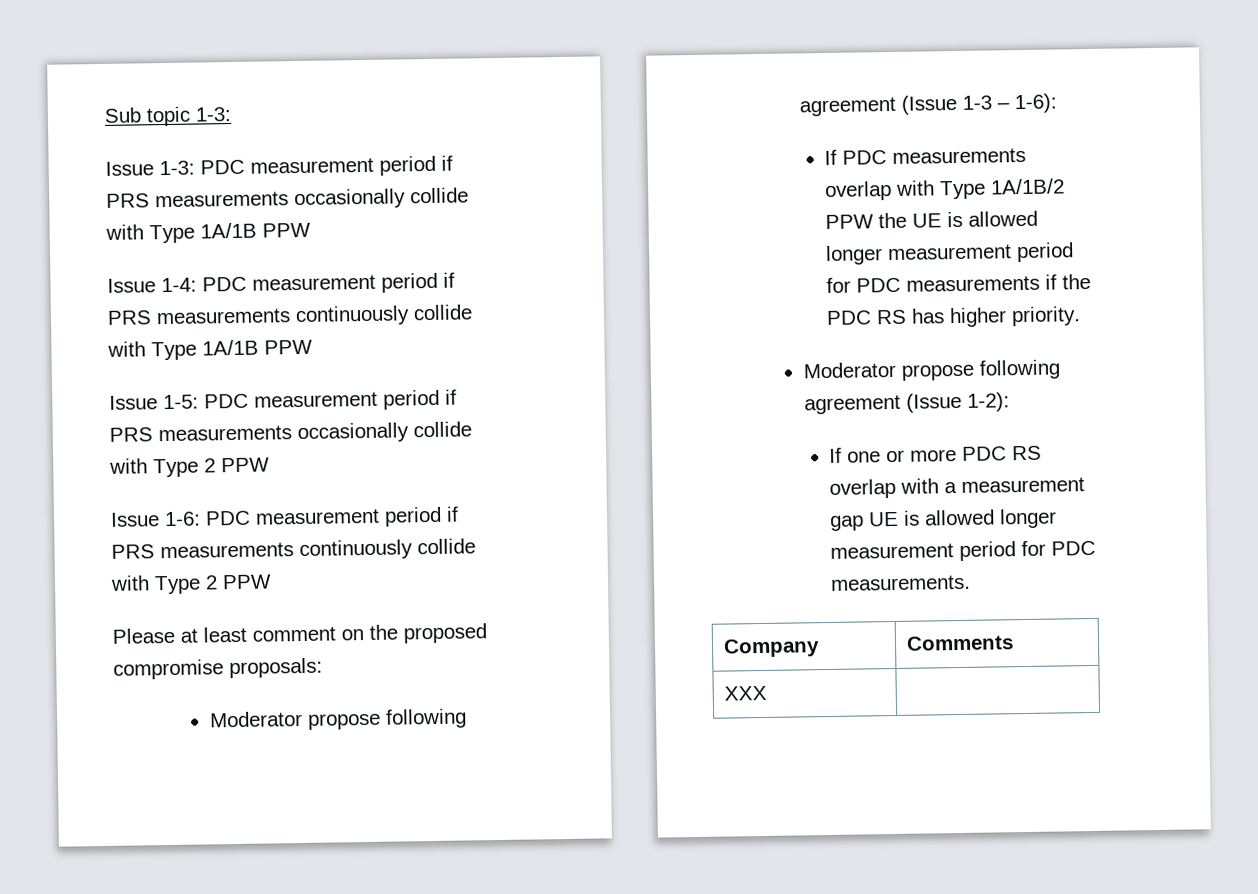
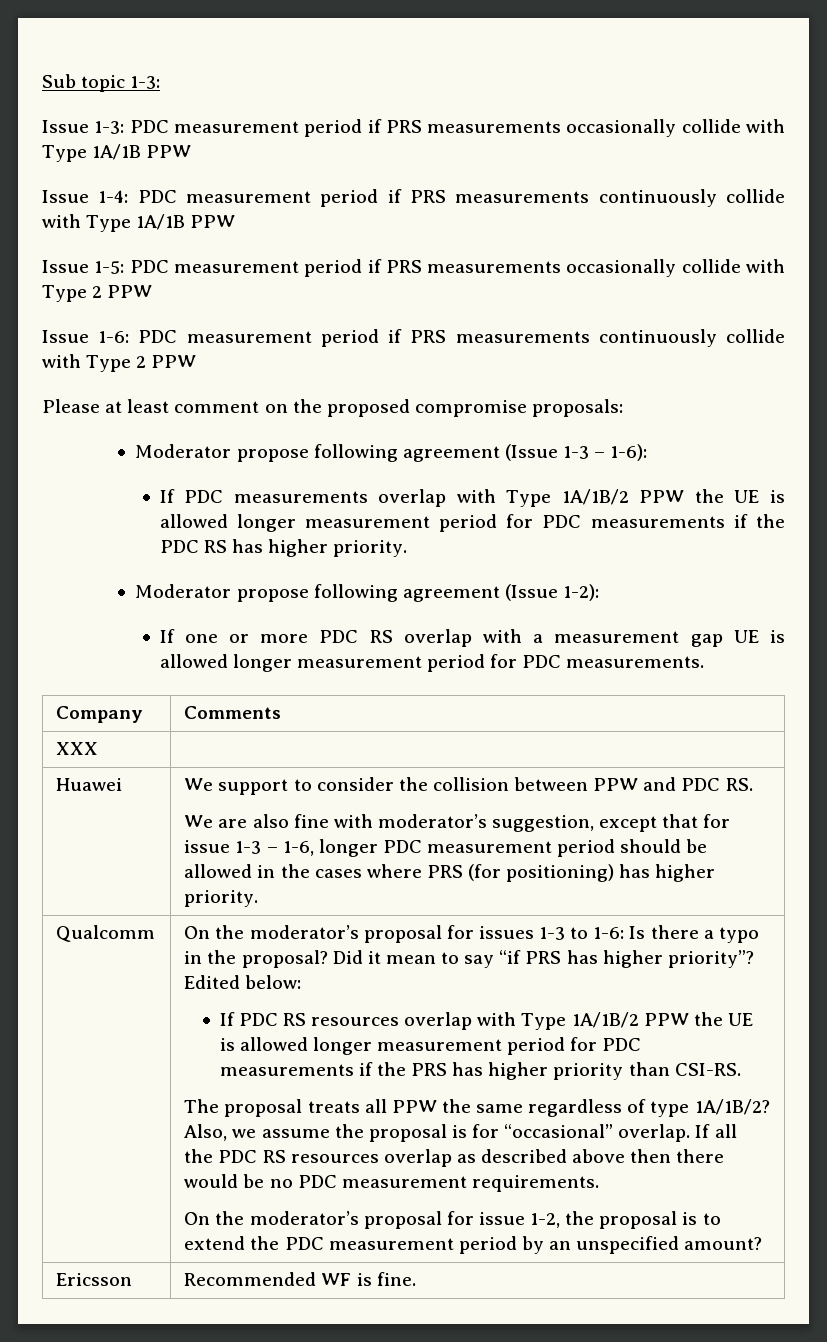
(767, 693) none -> [56,778,123,791] [184,777,753,795] [184,814,731,832] [184,839,708,857] [184,864,716,882] [184,890,259,907] [56,925,156,942] [184,925,759,943] [184,950,754,968] [184,975,302,989] [219,1012,753,1030] [219,1037,642,1055] [219,1062,741,1080] [184,1099,770,1117] [184,1124,737,1142] [184,1149,725,1167] [184,1174,599,1192] [184,1211,721,1229] [184,1236,763,1254] [56,1273,133,1286] [184,1272,416,1286] // Huawei | We support to consider the collision between PPW and PDC RS. // We are also fine with moderator’s suggestion, except that for issue 1-3 – 1-6, longer PDC measurement period should be allowed in the cases where PRS (for positioning) has higher priority. // Qualcomm | On the moderator’s proposal for issues 1-3 to 1-6: Is there a typo in the proposal? Did it mean to say “if PRS has higher priority”? Edited below: // If PDC RS resources overlap with Type 1A/1B/2 PPW the UE is allowed longer measurement period for PDC measurements if the PRS has higher priority than CSI-RS. // The proposal treats all PPW the same regardless of type 1A/1B/2? Also, we assume the proposal is for “occasional” overlap. If all the PDC RS resources overlap as described above then there would be no PDC measurement requirements. // On the moderator’s proposal for issue 1-2, the proposal is to extend the PDC measurement period by an unspecified amount? // Ericsson | Recommended WF is fine.

